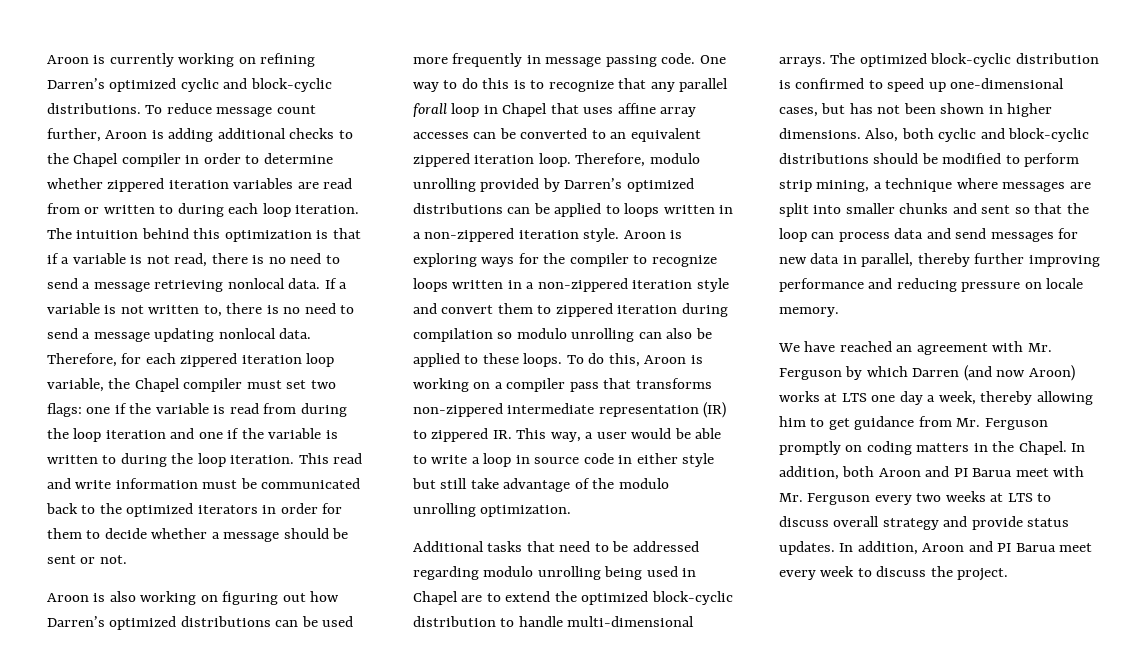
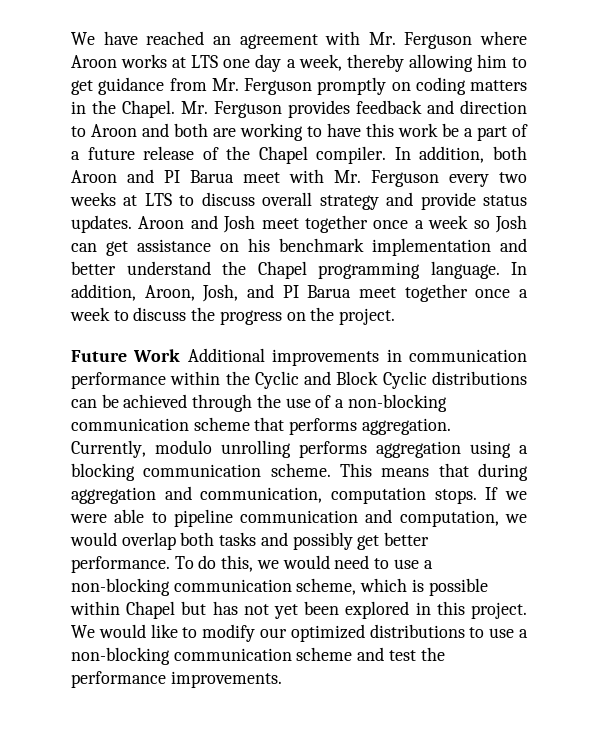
[47,53,316,67] [47,78,332,92] [47,103,316,117] [47,128,353,142] [47,153,333,167] [47,178,353,192] [47,203,360,217] [47,228,361,242] [47,253,340,267] [47,278,348,292] [47,303,355,317] [47,328,312,342] [47,353,335,367] [47,378,336,392] [47,403,347,417] [47,428,338,442] [47,453,363,467] [47,478,361,489] [46,503,343,517] [47,528,349,542] [47,555,127,564] [47,591,340,605] [47,616,354,630] [413,53,726,67] [413,78,729,92] [413,103,697,117] [413,128,701,142] [413,153,700,167] [413,178,694,192] [413,203,734,217] [413,228,683,242] [413,253,717,267] [413,278,729,292] [413,303,728,317] [413,328,712,342] [413,353,703,367] [413,378,712,392] [413,402,727,418] [413,428,722,442] [413,453,715,467] [412,478,669,492] [413,503,572,517] [413,541,699,552] [413,566,697,580] [413,591,733,605] [413,616,695,627] [779,53,1099,67] [779,78,1065,92] [779,103,1053,117] [779,128,1090,142] [779,153,1080,167] [779,178,1091,192] [779,203,1089,217] [779,228,1079,242] [779,253,1100,267] [779,278,1084,292] [779,307,839,317] Aroon is currently working on refining Darren’s optimized cyclic and block-cyclic distributions. To reduce message count further, Aroon is adding additional checks to the Chapel compiler in order to determine whether zippered iteration variables are read from or written to during each loop iteration. The intuition behind this optimization is that if a variable is not read, there is no need to send a message retrieving nonlocal data. If a variable is not written to, there is no need to send a message updating nonlocal data. Therefore, for each zippered iteration loop variable, the Chapel compiler must set two flags: one if the variable is read from during the loop iteration and one if the variable is written to during the loop iteration. This read and write information must be communicated back to the optimized iterators in order for them to decide whether a message should be sent or not. // Aroon is also working on figuring out how Darren’s optimized distributions can be used more frequently in message passing code. One way to do this is to recognize that any parallel forall loop in Chapel that uses affine array accesses can be converted to an equivalent zippered iteration loop. Therefore, modulo unrolling provided by Darren’s optimized distributions can be applied to loops written in a non-zippered iteration style. Aroon is exploring ways for the compiler to recognize loops written in a non-zippered iteration style and convert them to zippered iteration during compilation so modulo unrolling can also be applied to these loops. To do this, Aroon is working on a compiler pass that transforms non-zippered intermediate representation (IR) to zippered IR. This way, a user would be able to write a loop in source code in either style but still take advantage of the modulo unrolling optimization. // Additional tasks that need to be addressed regarding modulo unrolling being used in Chapel are to extend the optimized block-cyclic distribution to handle multi-dimensional arrays. The optimized block-cyclic distribution is confirmed to speed up one-dimensional cases, but has not been shown in higher dimensions. Also, both cyclic and block-cyclic distributions should be modified to perform strip mining, a technique where messages are split into smaller chunks and sent so that the loop can process data and send messages for new data in parallel, thereby further improving performance and reducing pressure on locale memory. // -> (71, 38) none
[845,365,1075,381] by which Darren (and now Aroon) -> [480,31,527,45] [71,55,117,68] where Aroon
(1067, 448) none -> [181,100,527,118] [71,123,528,141] [71,146,387,164] Mr. Ferguson provides feedback and direction to Aroon and both are working to have this work be a part of a future release of the Chapel compiler.
[839,541,1093,555] [779,570,816,580] In addition, Aroon and PI Barua meet every -> [138,215,527,233] [71,238,527,256] [71,261,527,279] [71,284,528,302] Aroon and Josh meet together once a week so Josh can get assistance on his benchmark implementation and better understand the Chapel programming language. In addition, Aroon, Josh, and PI Barua meet together once a
[957,568,1009,581] project. -> [219,307,396,325] [71,348,527,366] [71,371,527,389] [71,394,447,412] [71,417,451,435] [71,440,528,458] [71,463,528,481] [71,486,527,504] [70,509,527,527] [70,532,430,550] [71,555,433,573] [71,578,488,596] [70,601,527,619] [71,624,528,642] [71,647,445,665] [71,671,282,688] progress on the project. // Future Work Additional improvements in communication performance within the Cyclic and Block Cyclic distributions can be achieved through the use of a non-blocking communication scheme that performs aggregation. Currently, modulo unrolling performs aggregation using a blocking communication scheme. This means that during aggregation and communication, computation stops. If we were able to pipeline communication and computation, we would overlap both tasks and possibly get better performance. To do this, we would need to use a non-blocking communication scheme, which is possible within Chapel but has not yet been explored in this project. We would like to modify our optimized distributions to use a non-blocking communication scheme and test the performance improvements.

